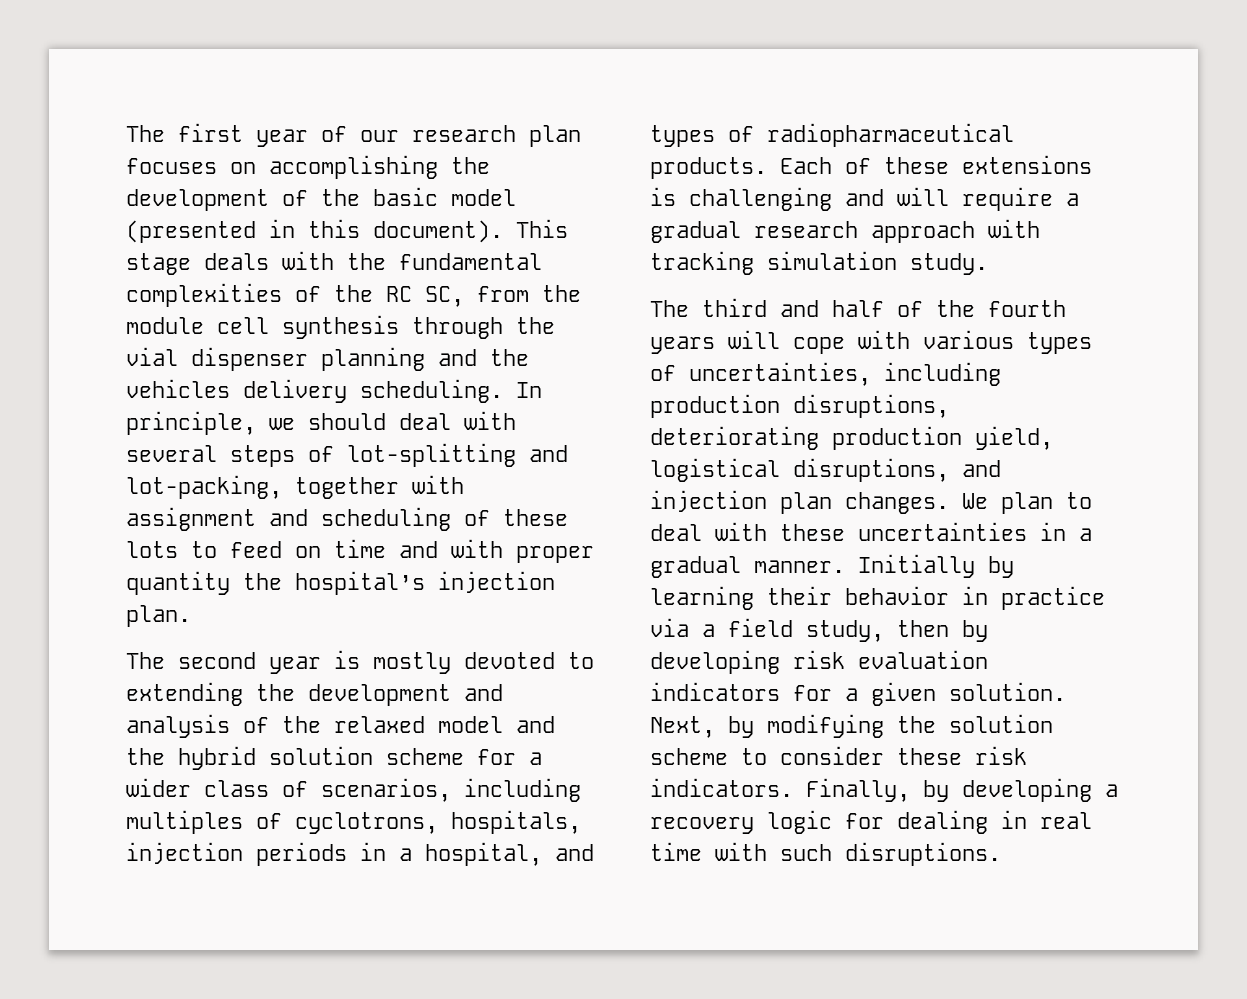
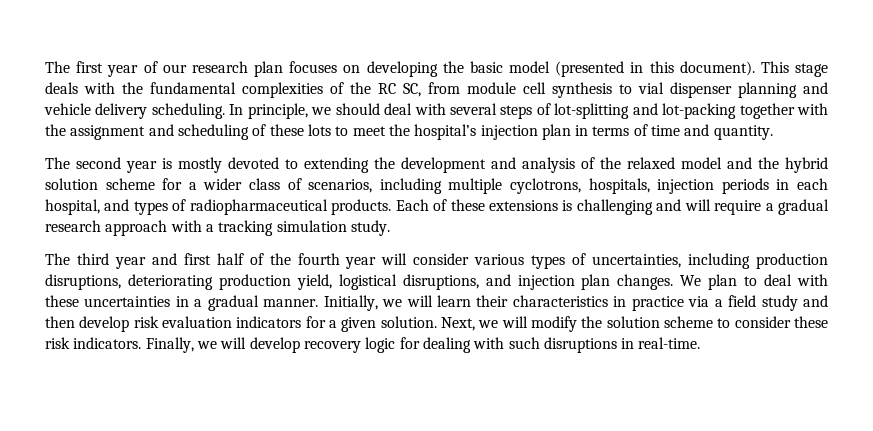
[269,155,490,179] [126,189,308,211] accomplishing the development of -> [366,61,438,77] developing
[542,285,581,302] the -> (460, 88) none
[412,317,555,339] through the -> [619,84,632,94] to
[490,349,529,366] [126,379,230,398] the vehicles -> [44,103,91,115] vehicle
[126,475,282,499] lot-packing, -> [662,103,737,119] lot-packing
(464, 484) none -> [45,124,66,136] the
[230,539,594,563] [126,571,555,595] [126,605,191,627] feed on time and with proper quantity the hospital’s injection plan. -> [352,124,773,140] meet the hospital’s injection plan in terms of time and quantity.
[126,810,282,834] multiples of -> [448,178,503,194] multiple
[399,848,412,861] a -> [797,178,829,190] each
(1040, 228) none -> [205,224,214,232] a
[780,300,819,317] and -> [114,253,211,269] year and first
[650,330,910,354] years will cope with -> [345,253,470,269] year will consider
[858,554,1014,578] [650,586,949,610] Initially by learning their behavior -> [323,295,608,311] Initially, we will learn their characteristics
[806,620,988,642] [650,650,780,674] study, then by developing -> [761,295,829,311] [45,316,130,332] study and then develop
[728,714,884,738] by modifying -> [478,316,577,332] we will modify
[923,778,1118,802] by developing a -> [196,337,300,353] we will develop
[1001,810,1092,829] [650,842,1001,866] in real time with such disruptions. -> [473,337,701,353] with such disruptions in real-time.

